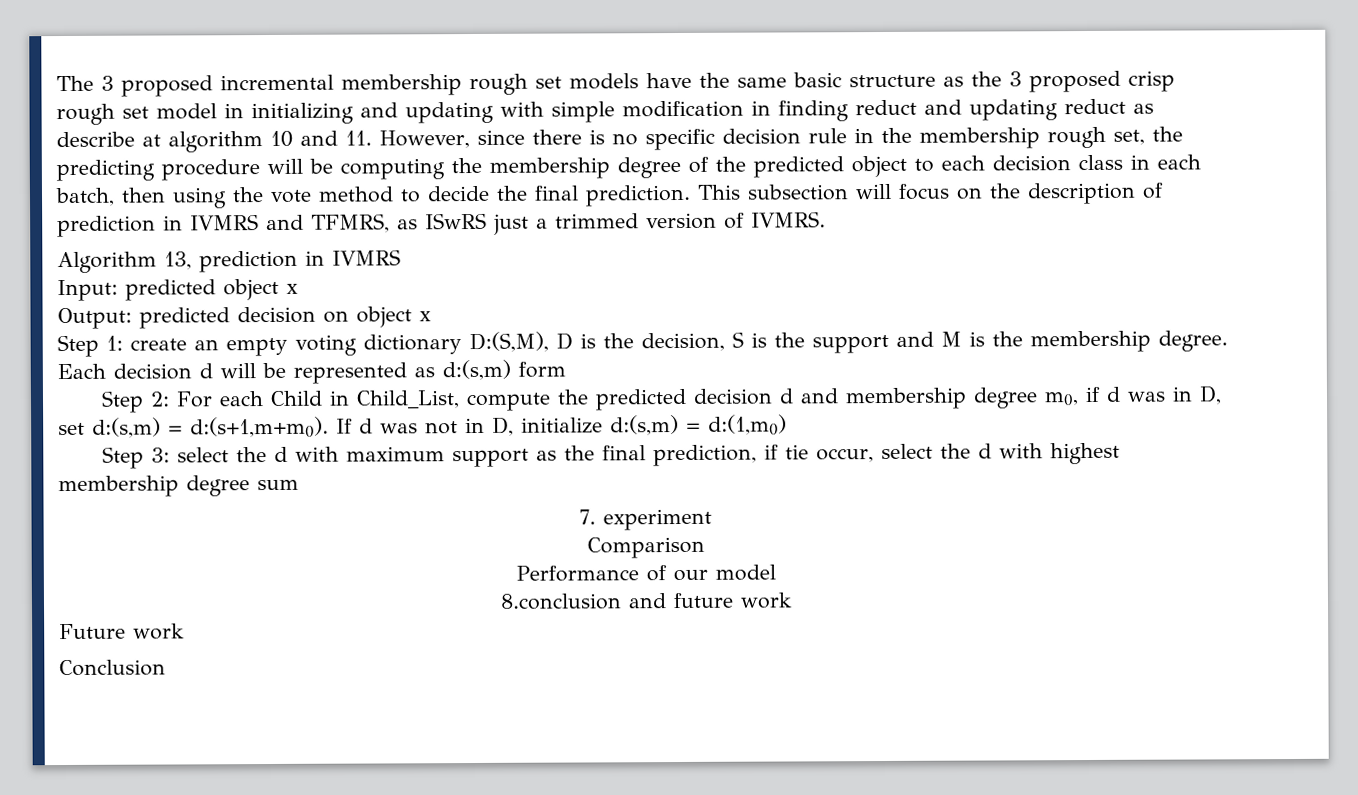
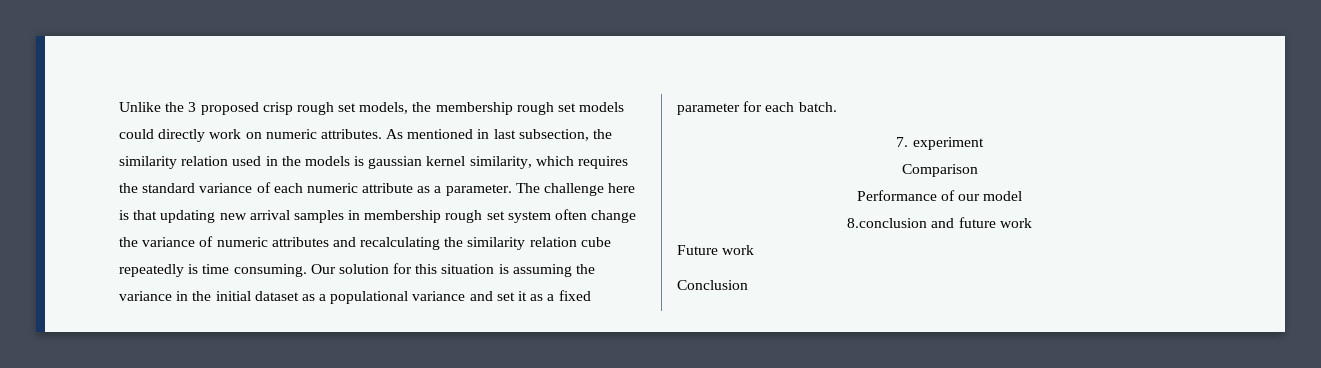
[56,72,964,97] The 3 proposed incremental membership rough set models have the same basic structure as -> [119,102,161,112] Unlike
[156,98,1154,125] [56,126,1183,153] [56,154,1201,182] [55,182,1164,209] [57,211,826,238] [57,249,401,274] [57,278,298,302] [57,306,431,330] [57,330,1228,358] [57,359,566,384] [101,385,1223,413] [58,414,787,439] [102,442,1121,469] [58,475,299,498] model in initializing and updating with simple modification in finding reduct and updating reduct as describe at algorithm 10 and 11. However, since there is no specific decision rule in the membership rough set, the predicting procedure will be computing the membership degree of the predicted object to each decision class in each batch, then using the vote method to decide the final prediction. This subsection will focus on the description of prediction in IVMRS and TFMRS, as ISwRS just a trimmed version of IVMRS. // Algorithm 13, prediction in IVMRS // Input: predicted object x // Output: predicted decision on object x // Step 1: create an empty voting dictionary D:(S,M), D is the decision, S is the support and M is the membership degree. Each decision d will be represented as d:(s,m) form // Step 2: For each Child in Child_List, compute the predicted decision d and membership degree m0, if d was in D, set d:(s,m) = d:(s+1,m+m0). If d was not in D, initialize d:(s,m) = d:(1,m0) // Step 3: select the d with maximum support as the final prediction, if tie occur, select the d with highest membership degree sum -> [359,102,625,115] [119,129,613,142] [119,156,629,169] [119,182,636,196] [119,209,637,223] [119,236,611,250] [119,263,596,277] [119,290,591,304] [677,101,837,115] models, the membership rough set models could directly work on numeric attributes. As mentioned in last subsection, the similarity relation used in the models is gaussian kernel similarity, which requires the standard variance of each numeric attribute as a parameter. The challenge here is that updating new arrival samples in membership rough set system often change the variance of numeric attributes and recalculating the similarity relation cube repeatedly is time consuming. Our solution for this situation is assuming the variance in the initial dataset as a populational variance and set it as a fixed parameter for each batch.

